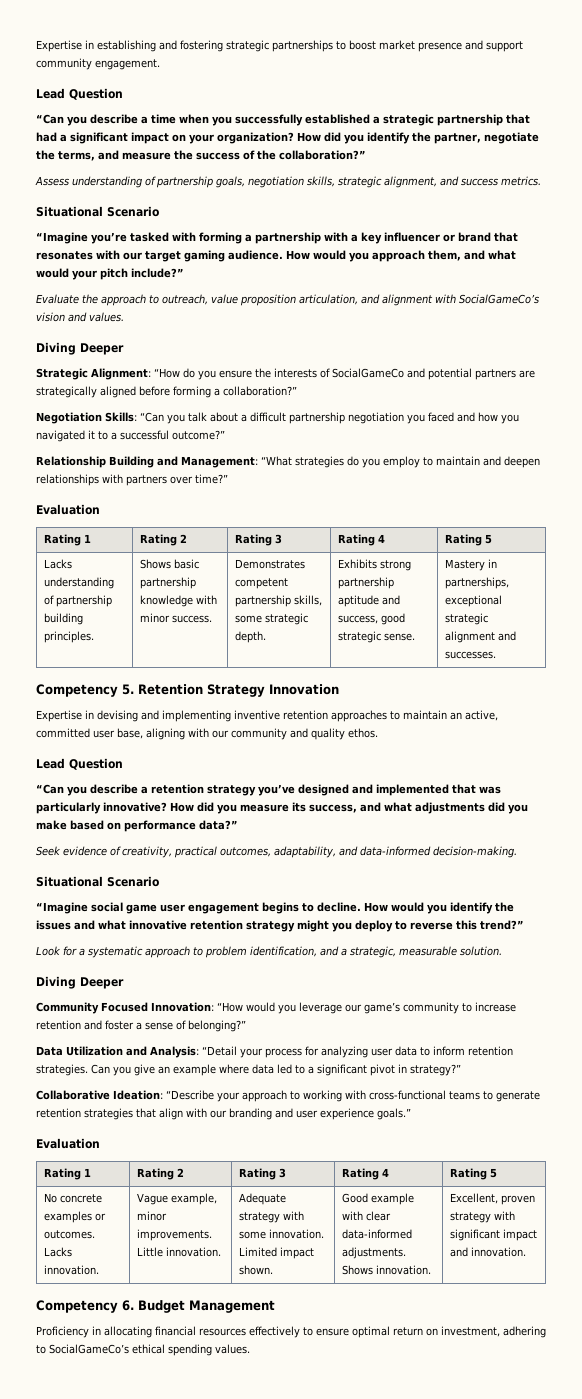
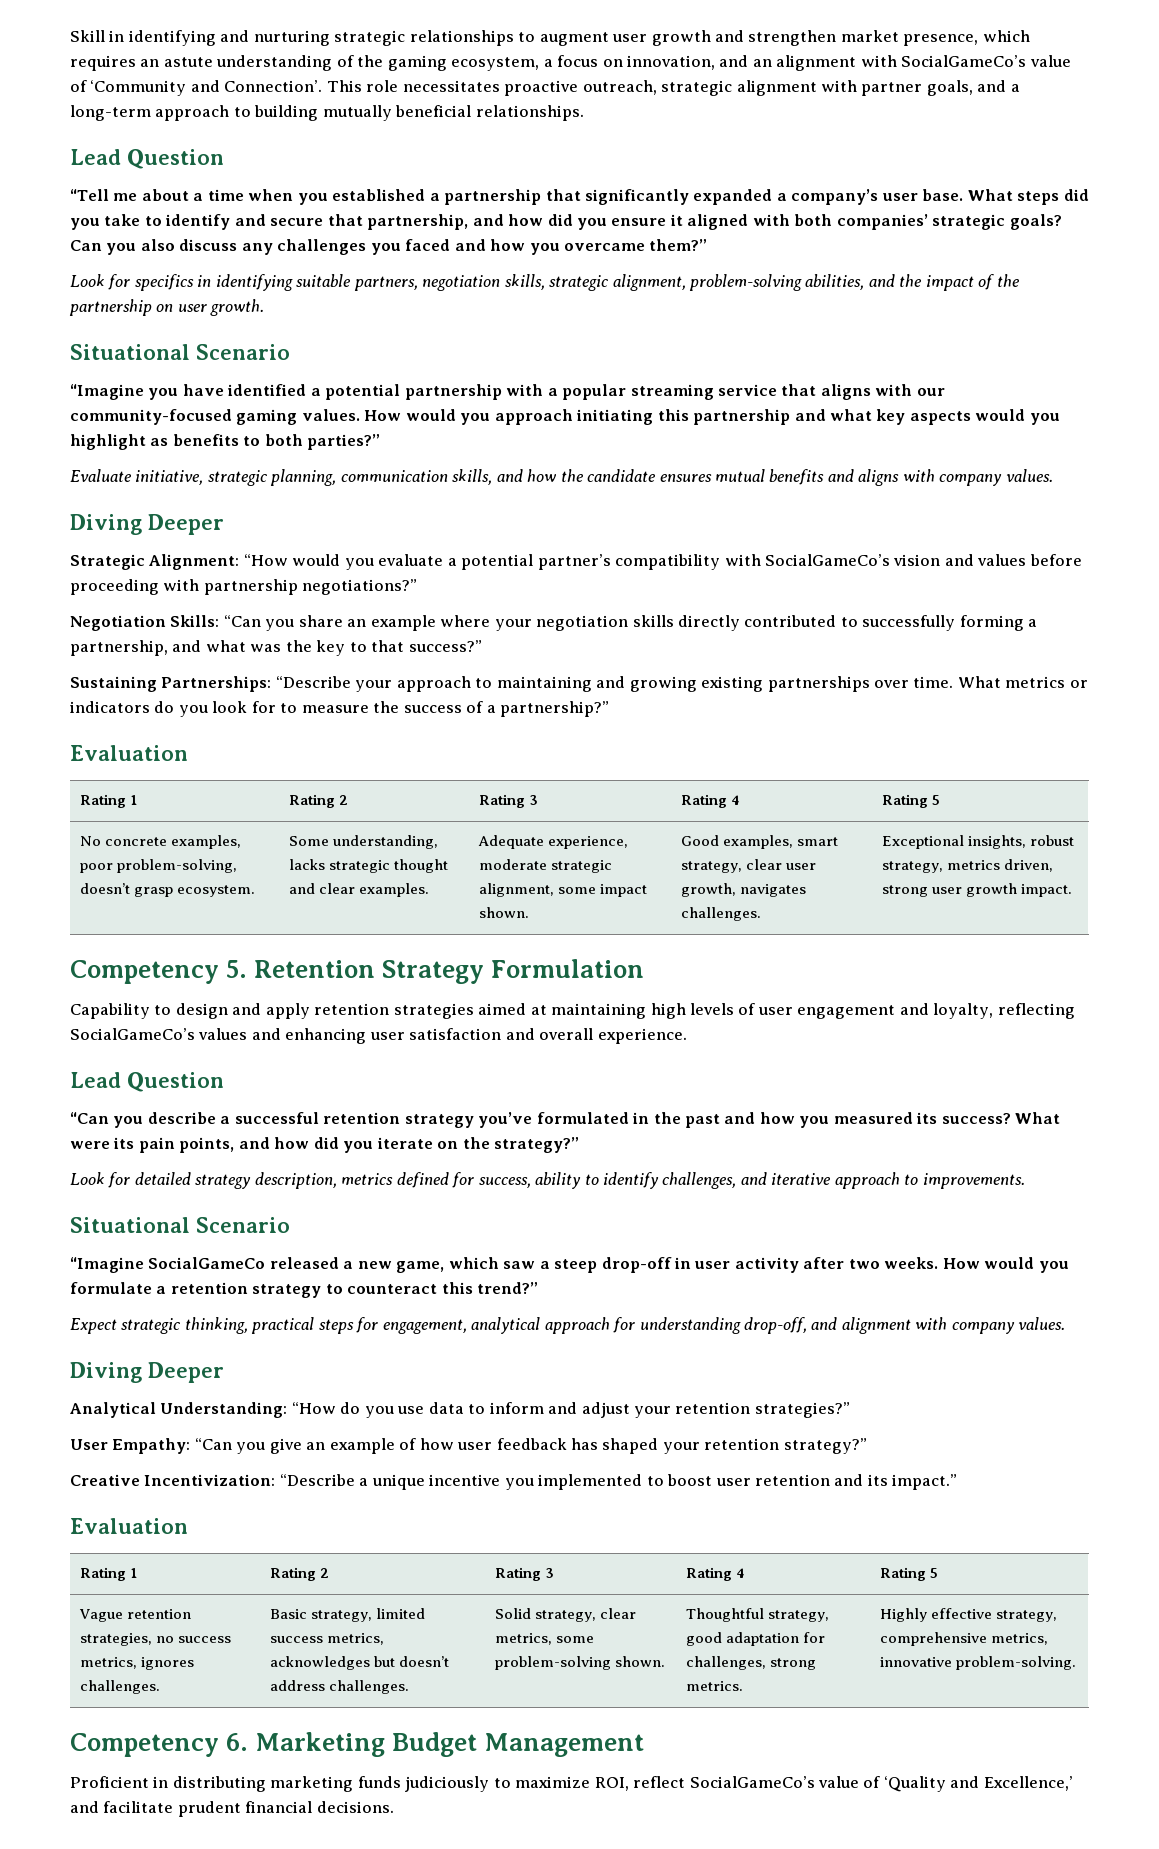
[36,40,523,52] [36,58,160,70] [36,88,123,100] [36,114,138,126] Expertise in establishing and fostering strategic partnerships to boost market presence and support community engagement. // Lead Question // “Can you describe -> [70,30,1030,46] [70,55,1071,71] [70,80,1020,96] [70,105,584,121] [70,149,224,169] [70,189,189,201] Skill in identifying and nurturing strategic relationships to augment user growth and strengthen market presence, which requires an astute understanding of the gaming ecosystem, a focus on innovation, and an alignment with SocialGameCo’s value of ‘Community and Connection’. This role necessitates proactive outreach, strategic alignment with partner goals, and a long-term approach to building mutually beneficial relationships. // Lead Question // “Tell me about
[235,114,303,126] successfully -> (328, 199) none
[383,114,434,126] strategic -> (440, 197) none
[36,132,539,144] [36,150,366,161] [35,176,541,188] [36,206,159,217] [36,232,518,244] [36,250,516,262] [36,268,184,280] [36,294,539,306] [36,312,87,322] had a significant impact on your organization? How did you identify the partner, negotiate the terms, and measure the success of the collaboration?” // Assess understanding of partnership goals, negotiation skills, strategic alignment, and success metrics. // Situational Scenario // “Imagine you’re tasked with forming a partnership with a key influencer or brand that resonates with our target gaming audience. How would you approach them, and what would your pitch include?” // Evaluate the approach to outreach, value proposition articulation, and alignment with SocialGameCo’s vision and -> [584,189,1089,205] [70,214,1062,230] [70,239,708,255] [70,274,1020,291] [69,299,265,316] [70,344,290,360] [70,384,945,400] [70,409,1060,425] [70,434,381,450] [70,469,1003,486] significantly expanded a company’s user base. What steps did you take to identify and secure that partnership, and how did you ensure it aligned with both companies’ strategic goals? Can you also discuss any challenges you faced and how you overcame them?” // Look for specifics in identifying suitable partners, negotiation skills, strategic alignment, problem-solving abilities, and the impact of the partnership on user growth. // Situational Scenario // “Imagine you have identified a potential partnership with a popular streaming service that aligns with our community-focused gaming values. How would you approach initiating this partnership and what key aspects would you highlight as benefits to both parties?” // Evaluate initiative, strategic planning, communication skills, and how the candidate ensures mutual benefits and aligns with company
[183,368,535,380] [36,386,297,398] [36,412,519,424] [36,430,225,442] [36,456,540,468] [36,474,228,486] [36,504,100,515] [44,534,92,546] [140,534,188,546] [235,534,283,546] [338,534,386,546] [445,534,493,546] [44,559,73,569] [44,577,115,589] [44,595,113,607] [44,613,84,625] [44,631,95,643] [140,559,200,569] [140,577,197,589] [140,595,218,607] [140,613,213,623] [235,559,306,569] [235,578,289,589] [235,595,323,607] [235,613,309,625] [235,631,267,643] [338,559,412,571] [338,577,395,589] [338,595,401,607] [338,613,406,625] [338,631,416,643] [445,559,498,571] [445,577,510,589] [445,595,503,607] [445,613,489,625] [445,631,517,643] [445,651,497,659] [36,684,339,697] [36,710,498,722] [36,728,378,740] [36,758,123,770] [36,784,501,796] [36,802,528,814] [36,820,238,832] [36,846,517,858] [36,876,159,887] [36,902,514,914] [36,920,524,932] [36,946,502,958] [36,976,124,989] [36,1002,516,1014] [36,1020,246,1032] [36,1046,513,1058] [36,1064,461,1076] [36,1090,540,1102] [36,1108,411,1120] do you ensure the interests of SocialGameCo and potential partners are strategically aligned before forming a collaboration?” // Negotiation Skills: “Can you talk about a difficult partnership negotiation you faced and how you navigated it to a successful outcome?” // Relationship Building and Management: “What strategies do you employ to maintain and deepen relationships with partners over time?” // Evaluation // Rating 1 | Rating 2 | Rating 3 | Rating 4 | Rating 5 // Lacks understanding of partnership building principles. | Shows basic partnership knowledge with minor success. | Demonstrates competent partnership skills, some strategic depth. | Exhibits strong partnership aptitude and success, good strategic sense. | Mastery in partnerships, exceptional strategic alignment and successes. // Competency 5. Retention Strategy Innovation // Expertise in devising and implementing inventive retention approaches to maintain an active, committed user base, aligning with our community and quality ethos. // Lead Question // “Can you describe a retention strategy you’ve designed and implemented that was particularly innovative? How did you measure its success, and what adjustments did you make based on performance data?” // Seek evidence of creativity, practical outcomes, adaptability, and data-informed decision-making. // Situational Scenario // “Imagine social game user engagement begins to decline. How would you identify the issues and what innovative retention strategy might you deploy to reverse this trend?” // Look for a systematic approach to problem identification, and a strategic, measurable solution. // Diving Deeper // Community Focused Innovation: “How would you leverage our game’s community to increase retention and foster a sense of belonging?” // Data Utilization and Analysis: “Detail your process for analyzing user data to inform retention strategies. Can you give an example where data led to a significant pivot in strategy?” // Collaborative Ideation: “Describe your approach to working with cross-functional teams to generate retention strategies that align with our branding and user experience goals.” -> [292,554,1082,570] [70,579,418,595] [70,615,1038,631] [70,640,482,656] [70,676,1088,692] [70,701,610,717] would you evaluate a potential partner’s compatibility with SocialGameCo’s vision and values before proceeding with partnership negotiations?” // Negotiation Skills: “Can you share an example where your negotiation skills directly contributed to successfully forming a partnership, and what was the key to that success?” // Sustaining Partnerships: “Describe your approach to maintaining and growing existing partnerships over time. What metrics or indicators do you look for to measure the success of a partnership?”
[44,1211,107,1223] [44,1230,96,1239] [44,1247,73,1257] [44,1265,100,1275] [137,1193,218,1205] [137,1211,168,1221] [137,1229,213,1241] [137,1247,222,1257] [239,1193,287,1205] [239,1211,305,1223] [239,1229,325,1239] [239,1247,315,1259] [239,1265,274,1275] [342,1193,415,1205] [342,1211,392,1221] [342,1229,413,1239] [342,1247,407,1259] [342,1265,432,1275] [450,1193,536,1205] [450,1211,516,1223] [450,1229,538,1241] [450,1247,527,1257] examples or outcomes. Lacks innovation. | Vague example, minor improvements. Little innovation. | Adequate strategy with some innovation. Limited impact shown. | Good example with clear data-informed adjustments. Shows innovation. | Excellent, proven strategy with significant impact and innovation. -> [171,835,242,849] [80,859,238,873] [80,883,256,897] [289,835,439,849] [289,859,449,873] [289,883,430,897] [478,835,629,849] [479,859,613,873] [479,883,648,897] [479,907,530,918] [681,835,839,849] [681,859,817,873] [681,883,807,897] [681,907,762,921] [882,835,1075,849] [882,859,1054,873] [882,883,1073,897] [70,959,645,984] [70,1003,1075,1019] [70,1028,687,1044] [70,1072,224,1092] [70,1112,1061,1128] [70,1137,580,1153] [70,1172,1025,1189] [70,1217,290,1233] [70,1257,1069,1273] [70,1282,539,1298] [70,1317,1066,1334] [70,1362,224,1383] [70,1402,850,1418] [70,1438,867,1454] [70,1474,958,1490] [70,1518,188,1534] [80,1567,138,1581] [270,1567,330,1581] [495,1567,555,1581] [686,1567,745,1581] [880,1567,939,1581] [79,1609,192,1622] [80,1633,232,1646] [80,1657,195,1670] [80,1680,161,1694] [270,1608,426,1622] [270,1633,385,1645] [270,1656,450,1670] [270,1680,410,1694] [495,1608,637,1622] [495,1633,595,1645] [495,1656,666,1670] [686,1608,830,1622] [686,1632,826,1646] [686,1656,817,1670] [686,1681,744,1691] [880,1608,1058,1622] [880,1632,1049,1646] [880,1656,1077,1670] examples, poor problem-solving, doesn’t grasp ecosystem. | Some understanding, lacks strategic thought and clear examples. | Adequate experience, moderate strategic alignment, some impact shown. | Good examples, smart strategy, clear user growth, navigates challenges. | Exceptional insights, robust strategy, metrics driven, strong user growth impact. // Competency 5. Retention Strategy Formulation // Capability to design and apply retention strategies aimed at maintaining high levels of user engagement and loyalty, reflecting SocialGameCo’s values and enhancing user satisfaction and overall experience. // Lead Question // “Can you describe a successful retention strategy you’ve formulated in the past and how you measured its success? What were its pain points, and how did you iterate on the strategy?” // Look for detailed strategy description, metrics defined for success, ability to identify challenges, and iterative approach to improvements. // Situational Scenario // “Imagine SocialGameCo released a new game, which saw a steep drop-off in user activity after two weeks. How would you formulate a retention strategy to counteract this trend?” // Expect strategic thinking, practical steps for engagement, analytical approach for understanding drop-off, and alignment with company values. // Diving Deeper // Analytical Understanding: “How do you use data to inform and adjust your retention strategies?” // User Empathy: “Can you give an example of how user feedback has shaped your retention strategy?” // Creative Incentivization: “Describe a unique incentive you implemented to boost user retention and its impact.” // Evaluation // Rating 1 | Rating 2 | Rating 3 | Rating 4 | Rating 5 // Vague retention strategies, no success metrics, ignores challenges. | Basic strategy, limited success metrics, acknowledges but doesn’t address challenges. | Solid strategy, clear metrics, some problem-solving shown. | Thoughtful strategy, good adaptation for challenges, strong metrics. | Highly effective strategy, comprehensive metrics, innovative problem-solving.
(134, 1305) none -> [255,1732,386,1757] Marketing
[36,1326,546,1338] [36,1344,250,1356] Proficiency in allocating financial resources effectively to ensure optimal return on investment, adhering to SocialGameCo’s ethical spending values. -> [70,1776,1073,1792] [70,1801,394,1817] Proficient in distributing marketing funds judiciously to maximize ROI, reflect SocialGameCo’s value of ‘Quality and Excellence,’ and facilitate prudent financial decisions.

